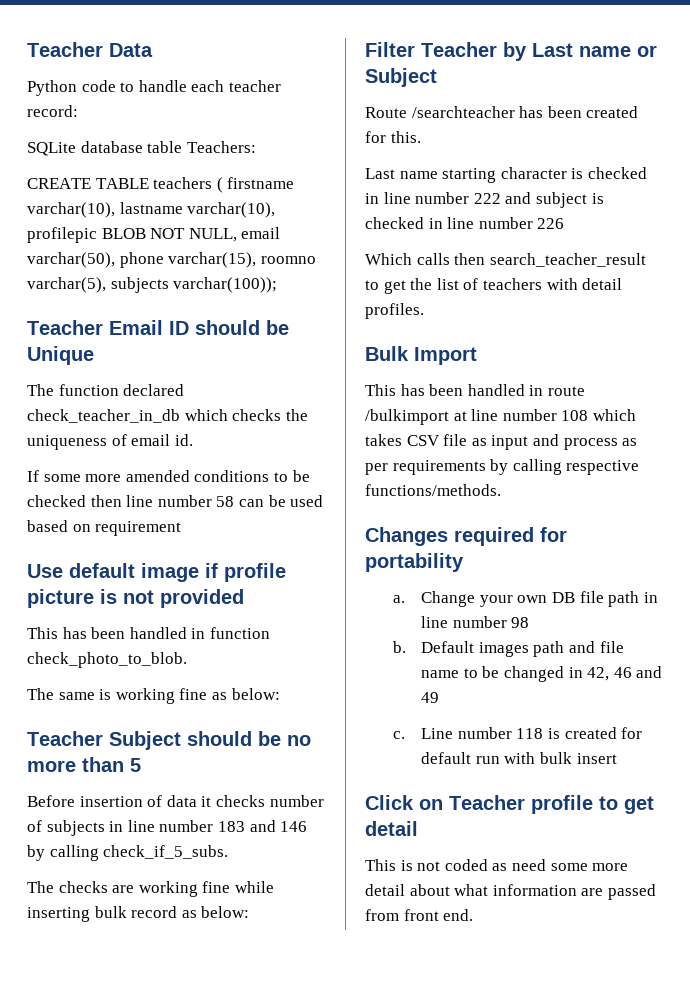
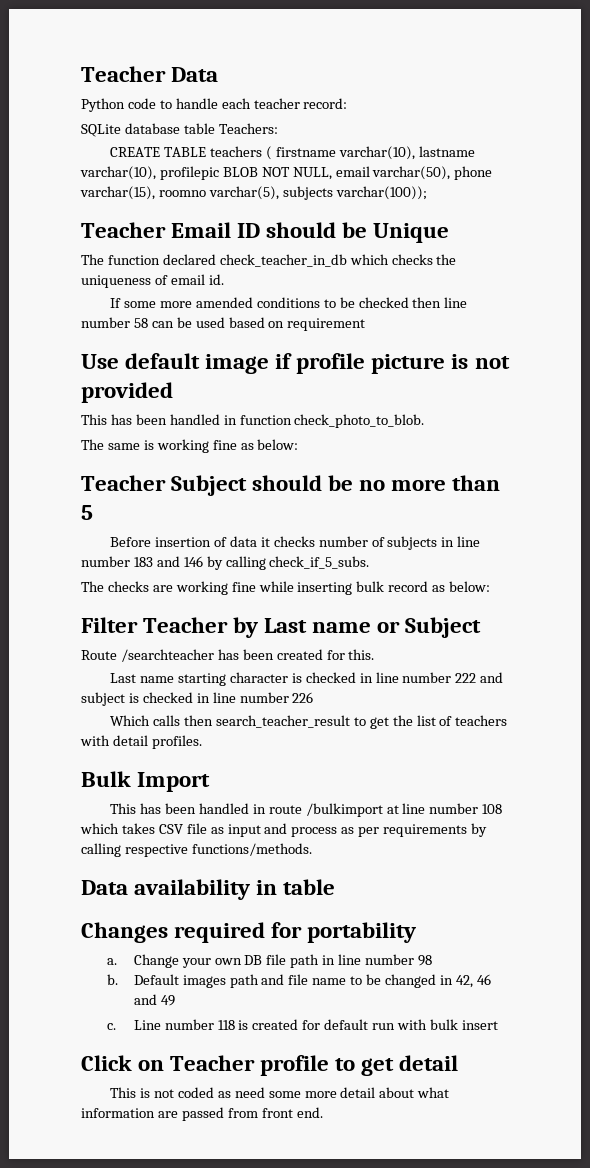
(501, 490) none -> [81,879,336,900] // Data availability in table

